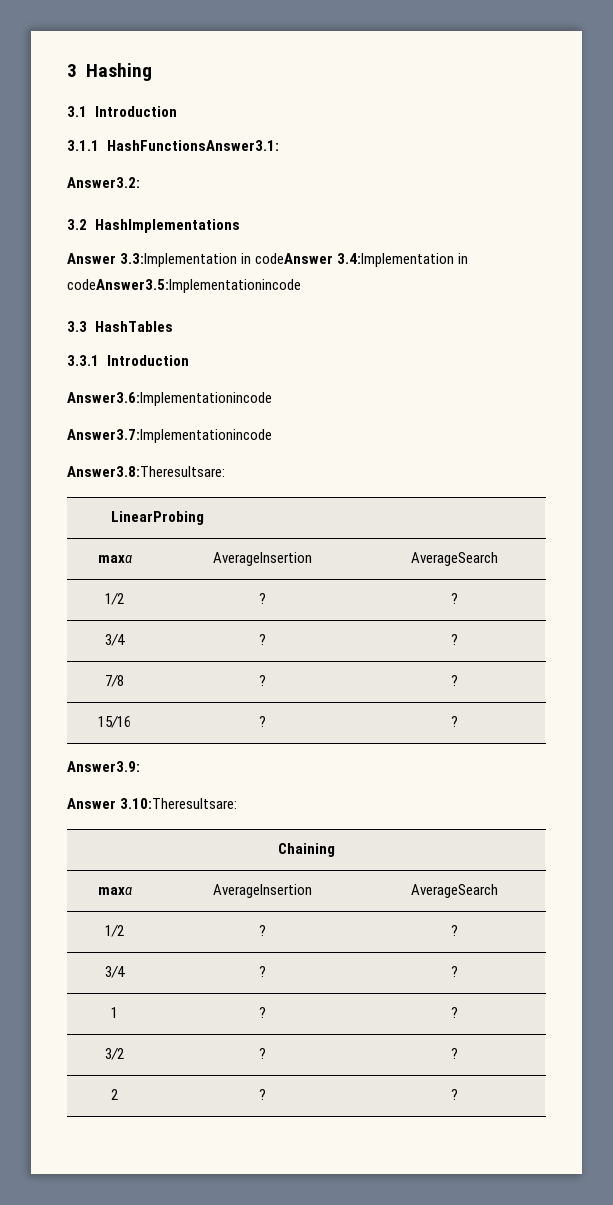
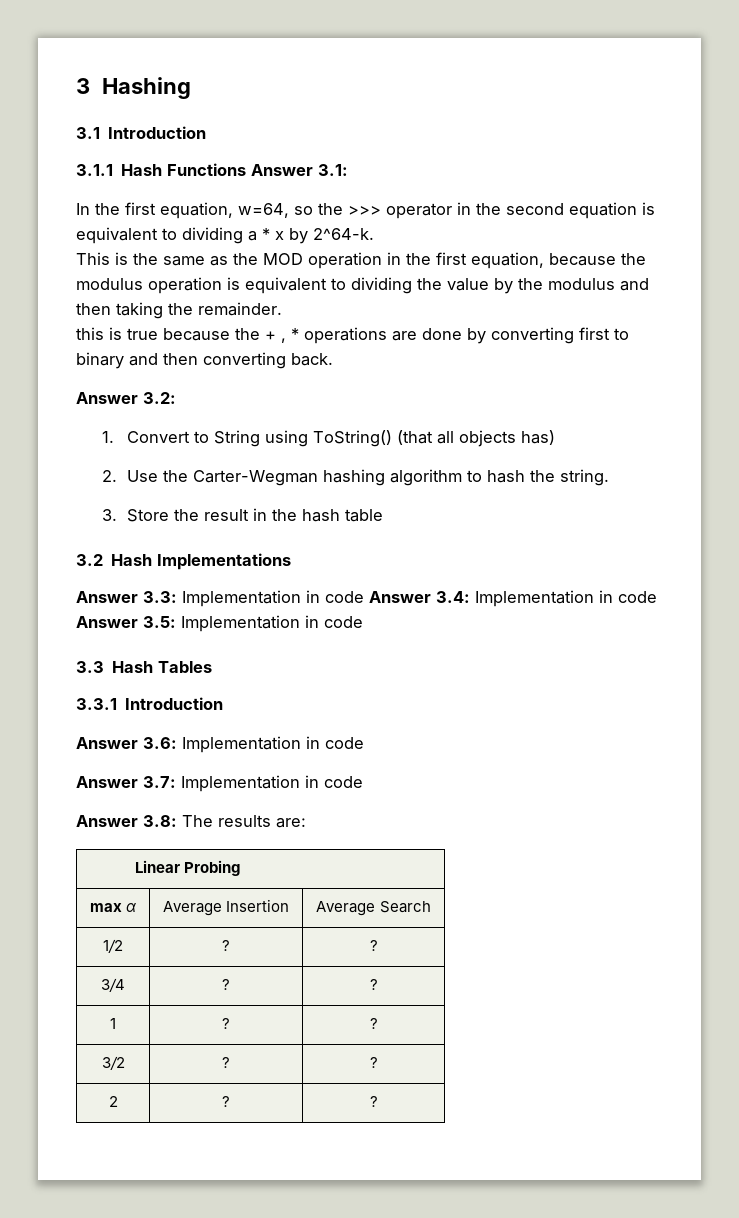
[106,140,279,151] [67,177,140,188] [67,219,240,233] [67,253,469,267] [67,279,301,293] HashFunctionsAnswer3.1: // Answer3.2: // 3.2 HashImplementations // Answer 3.3:Implementation in codeAnswer 3.4:Implementation in codeAnswer3.5:Implementationincode -> [121,163,349,176] [76,202,655,219] [76,227,374,244] [76,252,646,269] [76,277,649,294] [76,302,282,319] [76,327,629,344] [76,352,333,369] [76,392,176,404] [101,430,556,447] [101,469,610,486] [101,508,384,522] [76,553,291,570] [76,590,657,607] [76,615,363,632] Hash Functions Answer 3.1: // In the first equation, w=64, so the >>> operator in the second equation is equivalent to dividing a * x by 2^64-k. // This is the same as the MOD operation in the first equation, because the modulus operation is equivalent to dividing the value by the modulus and then taking the remainder. // this is true because the + , * operations are done by converting first to binary and then converting back. // Answer 3.2: // 1. Convert to String using ToString() (that all objects has) // 2. Use the Carter-Wegman hashing algorithm to hash the string. // 3. Store the result in the hash table // 3.2 Hash Implementations // Answer 3.3: Implementation in code Answer 3.4: Implementation in code Answer 3.5: Implementation in code
[94,321,173,332] HashTables -> [112,661,212,673] Hash Tables
[67,392,272,406] [67,429,272,443] [67,466,225,477] [111,511,205,525] [97,555,132,563] [212,552,312,566] [410,552,498,566] [105,593,124,605] [258,593,266,604] [450,593,458,604] [105,634,125,646] [258,634,266,645] [450,634,458,645] [105,675,124,687] [258,675,266,686] [450,675,458,686] [98,716,131,728] [258,716,266,727] [450,716,458,727] [67,761,140,772] [67,798,238,809] [278,843,335,857] [97,887,132,895] [212,884,312,898] [410,884,498,898] Answer3.6:Implementationincode // Answer3.7:Implementationincode // Answer3.8:Theresultsare: // LinearProbing // maxα | AverageInsertion | AverageSearch // 1/2 | ? | ? // 3/4 | ? | ? // 7/8 | ? | ? // 15/16 | ? | ? // Answer3.9: // Answer 3.10:Theresultsare: // Chaining // maxα | AverageInsertion | AverageSearch -> [76,736,364,753] [76,775,363,792] [76,815,306,828] [134,860,240,876] [89,903,137,912] [162,899,290,916] [316,901,431,916] Answer 3.6: Implementation in code // Answer 3.7: Implementation in code // Answer 3.8: The results are: // Linear Probing // max α | Average Insertion | Average Search

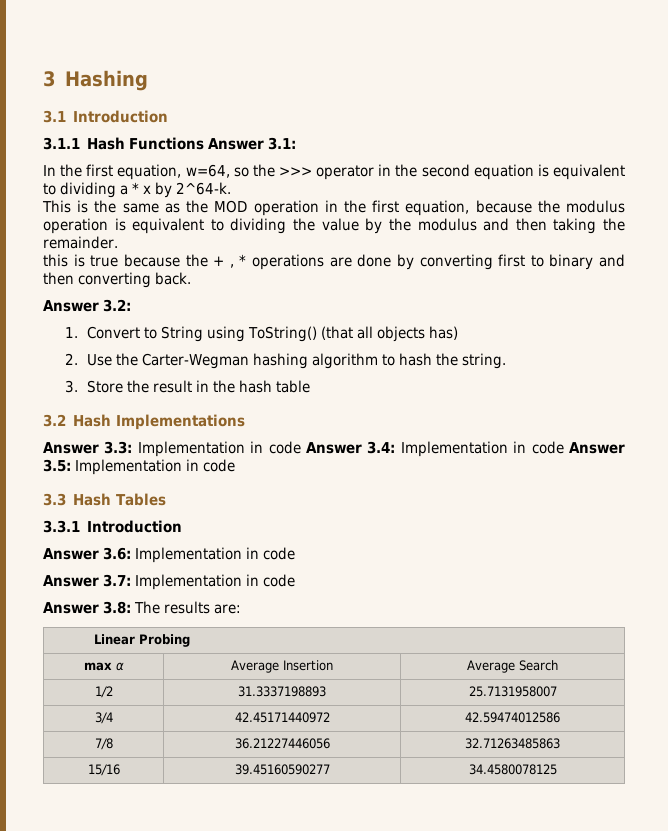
[222,940,231,951] [369,940,378,951] ? | ? -> [238,686,326,697] [468,686,557,697] 31.3337198893 | 25.7131958007
[222,979,231,990] [369,979,378,990] [110,1018,116,1029] [222,1018,231,1029] [369,1018,378,1029] [101,1056,125,1070] [222,1057,231,1068] [369,1057,378,1068] [108,1096,118,1107] [222,1096,231,1107] [369,1096,378,1107] ? | ? // 1 | ? | ? // 3/2 | ? | ? // 2 | ? | ? -> [234,712,330,723] [465,712,560,723] [94,738,113,750] [234,738,330,749] [465,738,560,749] [87,764,120,776] [234,764,330,775] [468,764,557,775] 42.45171440972 | 42.59474012586 // 7/8 | 36.21227446056 | 32.71263485863 // 15/16 | 39.45160590277 | 34.4580078125

